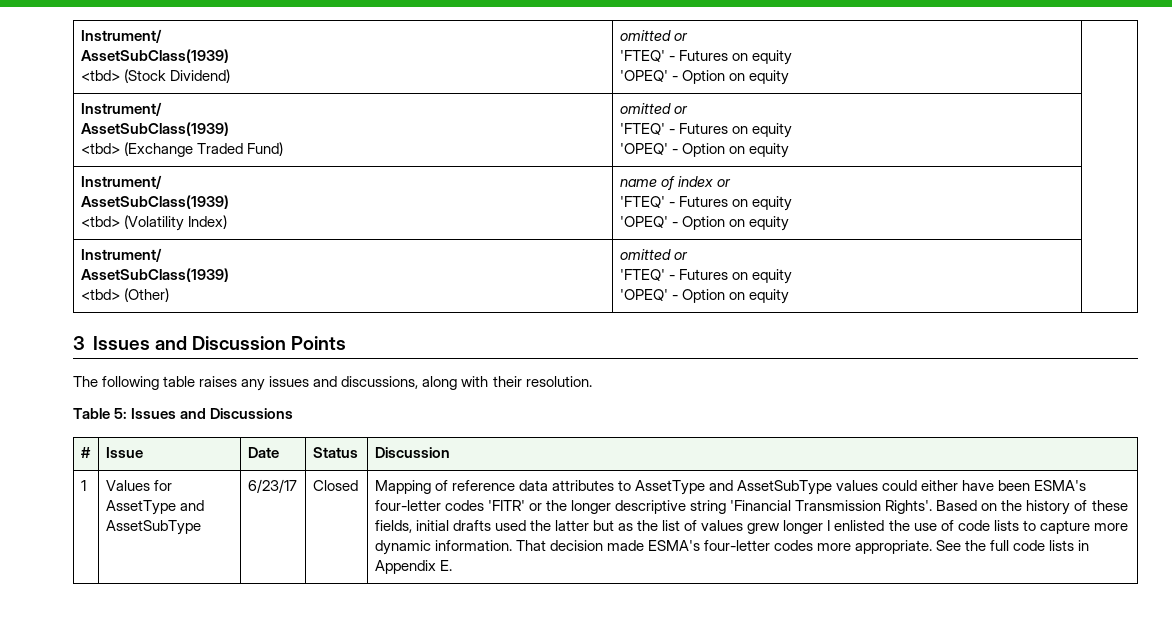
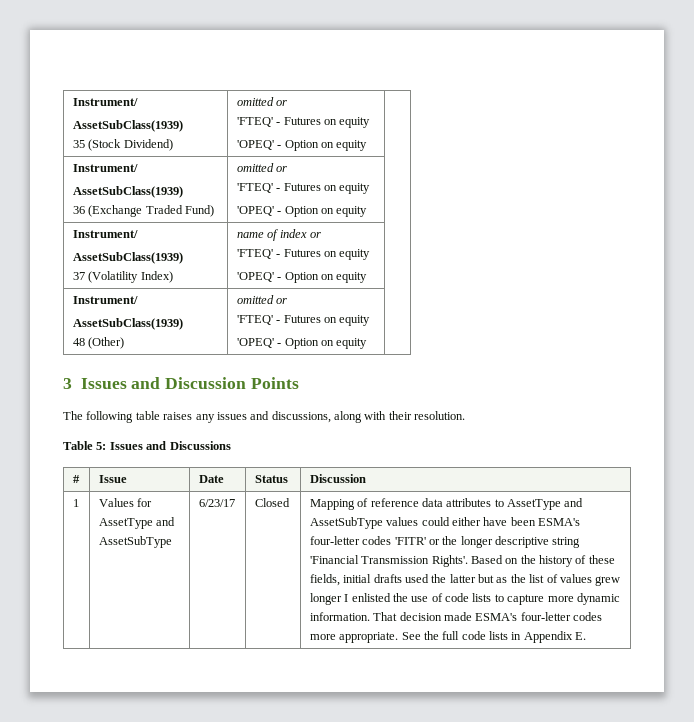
[80,29,162,43] [80,49,229,63] [80,70,120,81] Instrument/ // AssetSubClass(1939) // <tbd> -> [72,98,138,106] [72,120,183,132] [72,140,85,148] Instrument/ // AssetSubClass(1939) // 35
[80,143,120,154] <tbd> -> [72,206,85,214] 36
[80,216,120,227] <tbd> -> [72,272,85,280] 37
[80,289,120,300] <tbd> -> [72,338,85,346] 48

